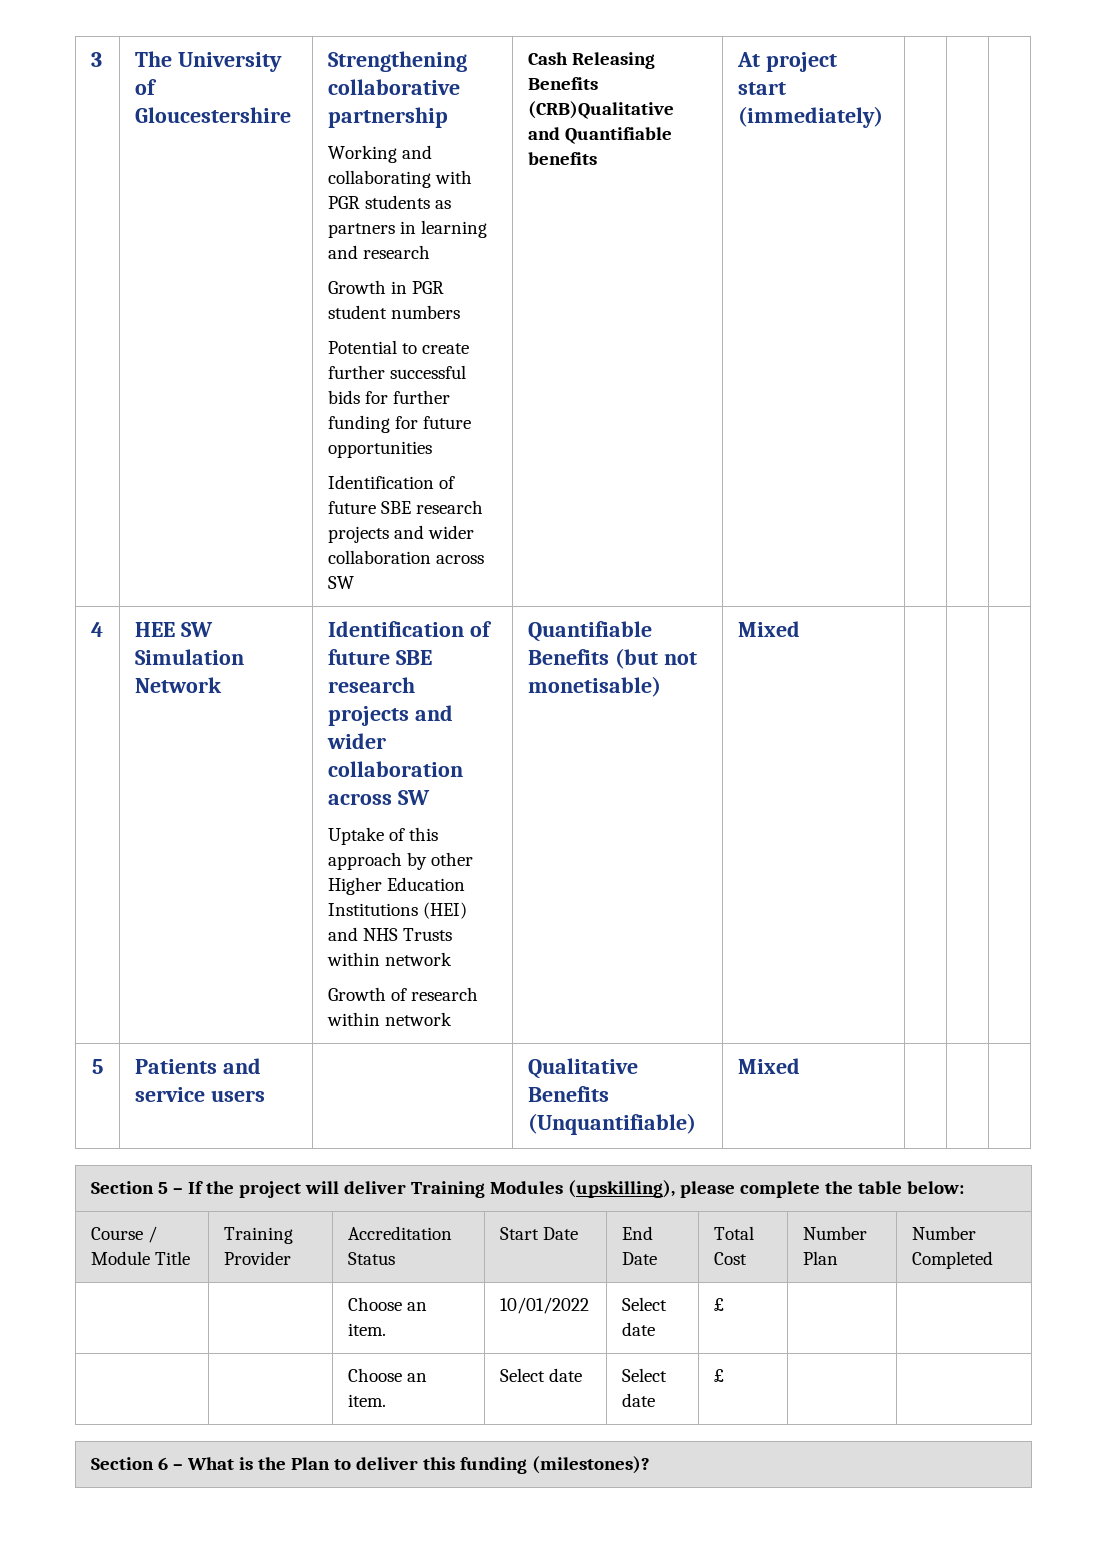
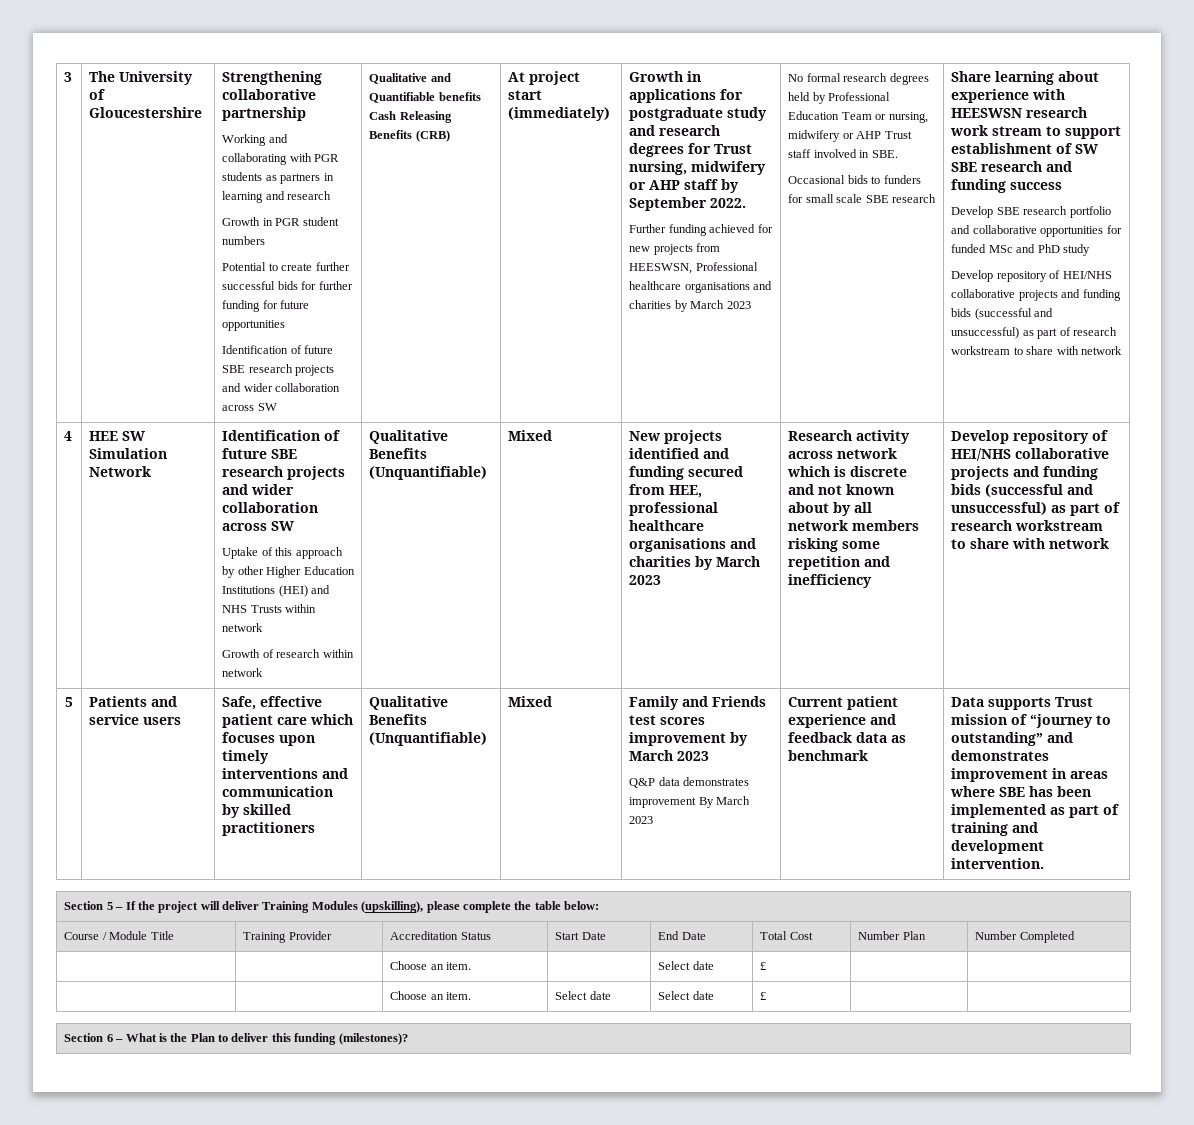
[527,52,655,69] [527,77,598,90] [527,101,674,119] [527,127,672,144] [527,152,597,165] [736,52,837,72] [737,82,786,95] [737,106,883,128] Cash Releasing Benefits (CRB)Qualitative and Quantifiable benefits | At project start (immediately) | | | -> [369,73,451,84] [369,92,481,103] [369,111,452,123] [369,130,450,142] [508,71,581,85] [508,90,543,100] [508,107,611,121] [629,71,702,82] [629,89,744,103] [629,107,768,121] [629,125,721,136] [629,143,753,157] [629,161,767,175] [629,179,740,193] [629,197,747,211] [629,224,773,236] [629,243,721,255] [629,262,758,274] [629,281,773,293] [629,300,751,312] [788,73,929,85] [788,92,891,104] [788,111,928,123] [788,130,912,142] [788,149,898,158] [788,175,921,184] [788,194,936,203] [951,71,1100,85] [951,89,1066,103] [951,107,1088,118] [950,125,1122,139] [951,143,1099,154] [951,161,1073,172] [951,179,1063,193] [951,206,1111,218] [951,225,1122,237] [951,244,1090,256] [951,270,1112,282] [951,289,1121,301] [951,308,1054,320] [951,327,1117,339] [951,346,1122,355] Qualitative and Quantifiable benefits Cash Releasing Benefits (CRB) | At project start (immediately) | Growth in applications for postgraduate study and research degrees for Trust nursing, midwifery or AHP staff by September 2022. // Further funding achieved for new projects from HEESWSN, Professional healthcare organisations and charities by March 2023 | No formal research degrees held by Professional Education Team or nursing, midwifery or AHP Trust staff involved in SBE. // Occasional bids to funders for small scale SBE research | Share learning about experience with HEESWSN research work stream to support establishment of SW SBE research and funding success // Develop SBE research portfolio and collaborative opportunities for funded MSc and PhD study // Develop repository of HEI/NHS collaborative projects and funding bids (successful and unsuccessful) as part of research workstream to share with network
[527,621,652,642] [527,648,697,669] [527,676,661,697] [737,621,800,637] Quantifiable Benefits (but not monetisable) | Mixed | | | -> [369,430,449,444] [369,448,428,459] [369,466,488,480] [508,430,553,441] [629,430,723,444] [629,448,730,459] [629,466,744,480] [629,484,703,498] [629,502,719,516] [629,520,705,531] [629,538,757,552] [629,556,761,570] [629,575,662,585] [788,430,911,444] [788,448,898,459] [787,466,908,477] [788,484,895,495] [788,502,873,516] [788,520,920,531] [788,538,881,552] [788,556,891,570] [788,574,873,588] [951,430,1109,444] [951,448,1110,461] [951,466,1099,480] [951,484,1094,497] [951,502,1121,516] [951,520,1104,531] [951,538,1110,549] Qualitative Benefits (Unquantifiable) | Mixed | New projects identified and funding secured from HEE, professional healthcare organisations and charities by March 2023 | Research activity across network which is discrete and not known about by all network members risking some repetition and inefficiency | Develop repository of HEI/NHS collaborative projects and funding bids (successful and unsuccessful) as part of research workstream to share with network
[527,1058,638,1079] [527,1086,609,1102] [527,1113,696,1135] [737,1058,800,1074] | Qualitative Benefits (Unquantifiable) | Mixed | | | -> [222,696,323,710] [222,714,354,728] [222,732,316,746] [222,750,270,764] [222,768,349,779] [222,786,334,797] [222,804,292,818] [222,822,316,836] [369,696,449,710] [369,714,428,725] [369,732,488,746] [508,696,553,707] [629,696,767,710] [629,715,706,725] [629,732,749,746] [629,750,710,761] [629,777,750,788] [629,796,751,808] [629,816,654,824] [788,696,899,710] [788,714,897,728] [788,732,907,743] [788,750,869,761] [951,697,1094,710] [951,714,1112,728] [951,732,1074,746] [951,750,1050,761] [951,768,1109,782] [950,786,1092,797] [951,804,1120,818] [951,822,1039,836] [951,840,1045,854] [951,858,1045,869] Safe, effective patient care which focuses upon timely interventions and communication by skilled practitioners | Qualitative Benefits (Unquantifiable) | Mixed | Family and Friends test scores improvement by March 2023 // Q&P data demonstrates improvement By March 2023 | Current patient experience and feedback data as benchmark | Data supports Trust mission of “journey to outstanding” and demonstrates improvement in areas where SBE has been implemented as part of training and development intervention.
[499,1297,589,1314] 10/01/2022 -> (472, 966) none

